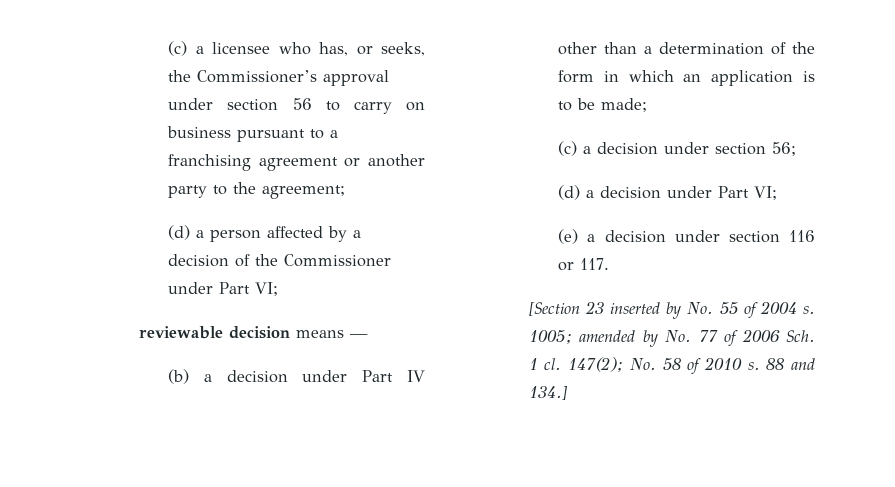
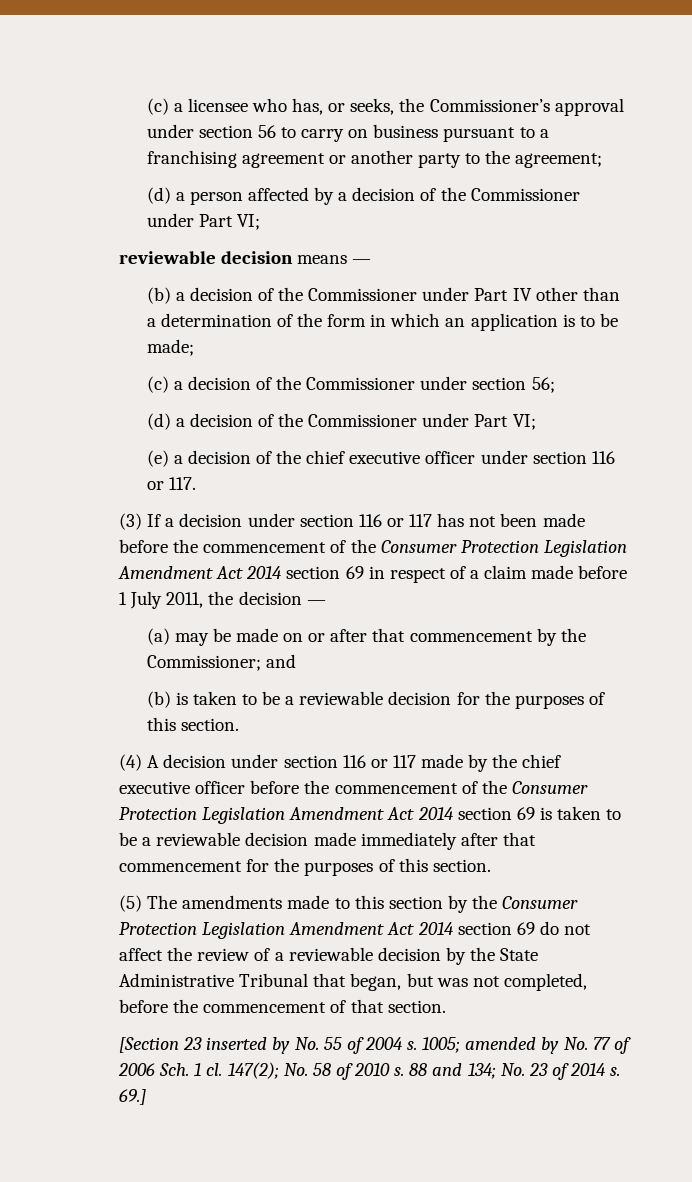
(288, 376) none -> [257,287,418,301] of the Commissioner
(659, 148) none -> [255,376,416,390] of the Commissioner
(662, 192) none -> [257,413,418,427] of the Commissioner
(666, 236) none -> [255,450,476,464] of the chief executive officer
(610, 264) none -> [119,513,585,530] [119,539,627,557] [118,565,628,583] [119,591,326,609] [146,628,586,646] [146,654,296,671] [146,691,606,709] [146,717,239,731] [119,754,562,772] [119,780,588,794] [119,806,622,824] [119,832,536,850] [119,858,491,876] [119,895,579,913] [119,921,592,939] [119,947,539,965] [119,973,587,991] [119,999,446,1013] // (3) If a decision under section 116 or 117 has not been made before the commencement of the Consumer Protection Legislation Amendment Act 2014 section 69 in respect of a claim made before 1 July 2011, the decision — // (a) may be made on or after that commencement by the Commissioner; and // (b) is taken to be a reviewable decision for the purposes of this section. // (4) A decision under section 116 or 117 made by the chief executive officer before the commencement of the Consumer Protection Legislation Amendment Act 2014 section 69 is taken to be a reviewable decision made immediately after that commencement for the purposes of this section. // (5) The amendments made to this section by the Consumer Protection Legislation Amendment Act 2014 section 69 do not affect the review of a reviewable decision by the State Administrative Tribunal that began, but was not completed, before the commencement of that section.
[528,385,568,400] 134.] -> [467,1063,621,1080] [119,1089,147,1105] 134; No. 23 of 2014 s. 69.]

